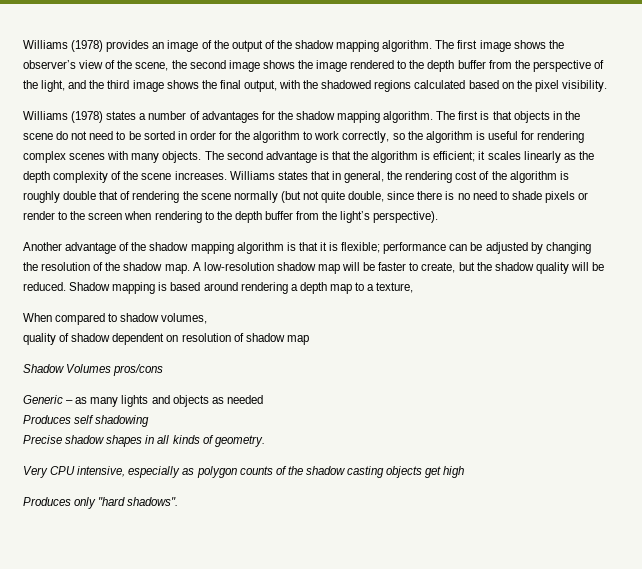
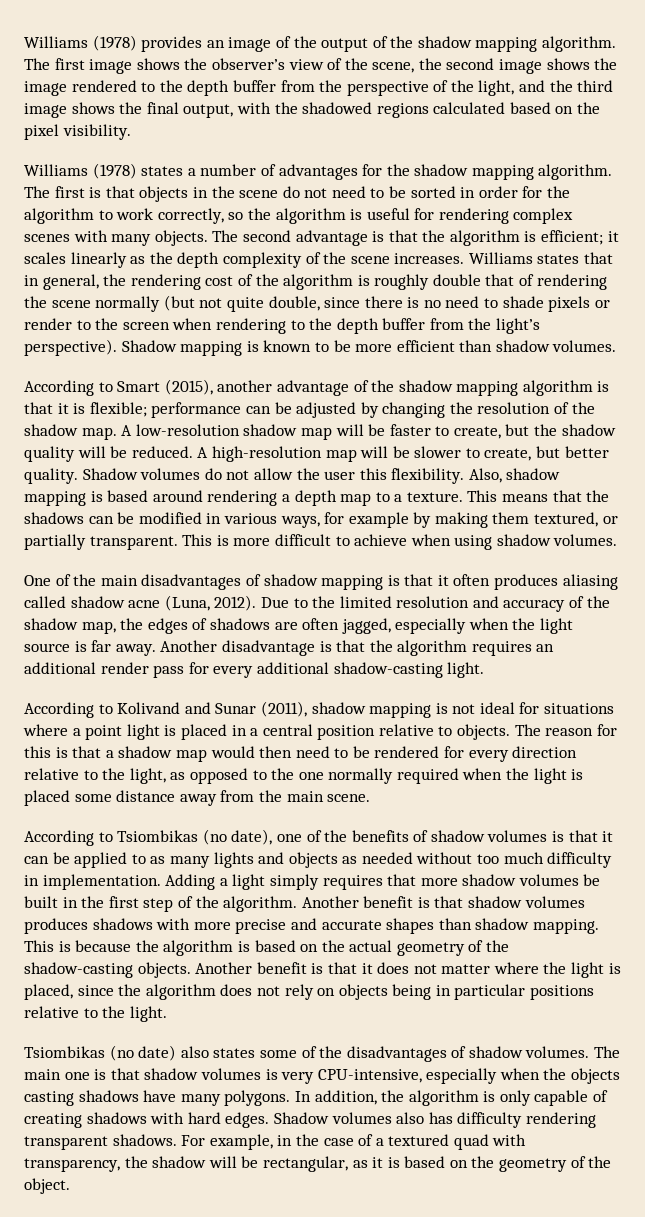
[23,242,62,251] // Another -> [121,340,617,356] [24,379,273,396] Shadow mapping is known to be more efficient than shadow volumes. // According to Smart (2015), another
[69,282,111,291] Shadow -> [197,446,609,462] [24,468,561,484] A high-resolution map will be slower to create, but better quality. Shadow volumes do not allow the user this flexibility. Also, shadow
[376,282,414,293] [23,313,208,325] [23,333,309,345] [23,364,164,376] [23,395,74,404] texture, // When compared to shadow volumes, // quality of shadow dependent on resolution of shadow map // Shadow Volumes pros/cons // Generic – -> [406,490,610,502] [24,512,618,528] [24,534,618,550] [24,574,618,590] [24,595,610,612] [24,618,574,634] [24,640,555,656] [24,662,485,678] [24,701,615,718] [23,724,617,740] [24,746,578,762] [24,768,584,784] [24,790,371,806] [24,829,614,846] [24,852,146,868] texture. This means that the shadows can be modified in various ways, for example by making them textured, or partially transparent. This is more difficult to achieve when using shadow volumes. // One of the main disadvantages of shadow mapping is that it often produces aliasing called shadow acne (Luna, 2012). Due to the limited resolution and accuracy of the shadow map, the edges of shadows are often jagged, especially when the light source is far away. Another disadvantage is that the algorithm requires an additional render pass for every additional shadow-casting light. // According to Kolivand and Sunar (2011), shadow mapping is not ideal for situations where a point light is placed in a central position relative to objects. The reason for this is that a shadow map would then need to be rendered for every direction relative to the light, as opposed to the one normally required when the light is placed some distance away from the main scene. // According to Tsiombikas (no date), one of the benefits of shadow volumes is that it can be applied to
[23,415,150,427] [23,435,265,447] [23,466,465,478] [23,497,179,509] // Produces self shadowing // Precise shadow shapes in all kinds of geometry. // Very CPU intensive, especially as polygon counts of the shadow casting objects get high // Produces only "hard shadows". -> [416,852,613,868] [24,874,601,890] [24,896,585,912] [24,918,599,934] [24,940,510,956] [24,962,621,978] [24,984,595,1000] [24,1006,167,1022] [24,1045,621,1062] [24,1068,621,1084] [24,1090,609,1106] [24,1112,596,1128] [24,1134,527,1150] [24,1156,612,1172] [24,1178,70,1194] without too much difficulty in implementation. Adding a light simply requires that more shadow volumes be built in the first step of the algorithm. Another benefit is that shadow volumes produces shadows with more precise and accurate shapes than shadow mapping. This is because the algorithm is based on the actual geometry of the shadow-casting objects. Another benefit is that it does not matter where the light is placed, since the algorithm does not rely on objects being in particular positions relative to the light. // Tsiombikas (no date) also states some of the disadvantages of shadow volumes. The main one is that shadow volumes is very CPU-intensive, especially when the objects casting shadows have many polygons. In addition, the algorithm is only capable of creating shadows with hard edges. Shadow volumes also has difficulty rendering transparent shadows. For example, in the case of a textured quad with transparency, the shadow will be rectangular, as it is based on the geometry of the object.

